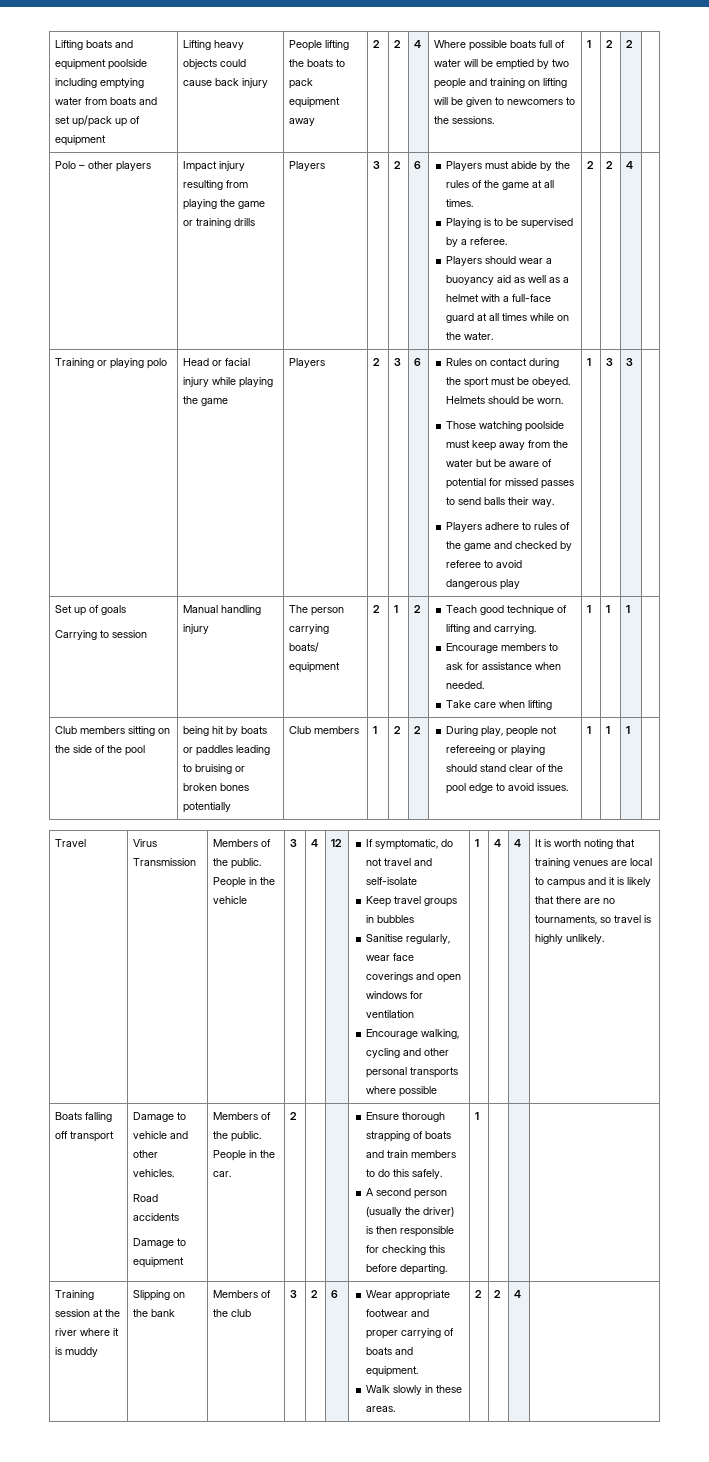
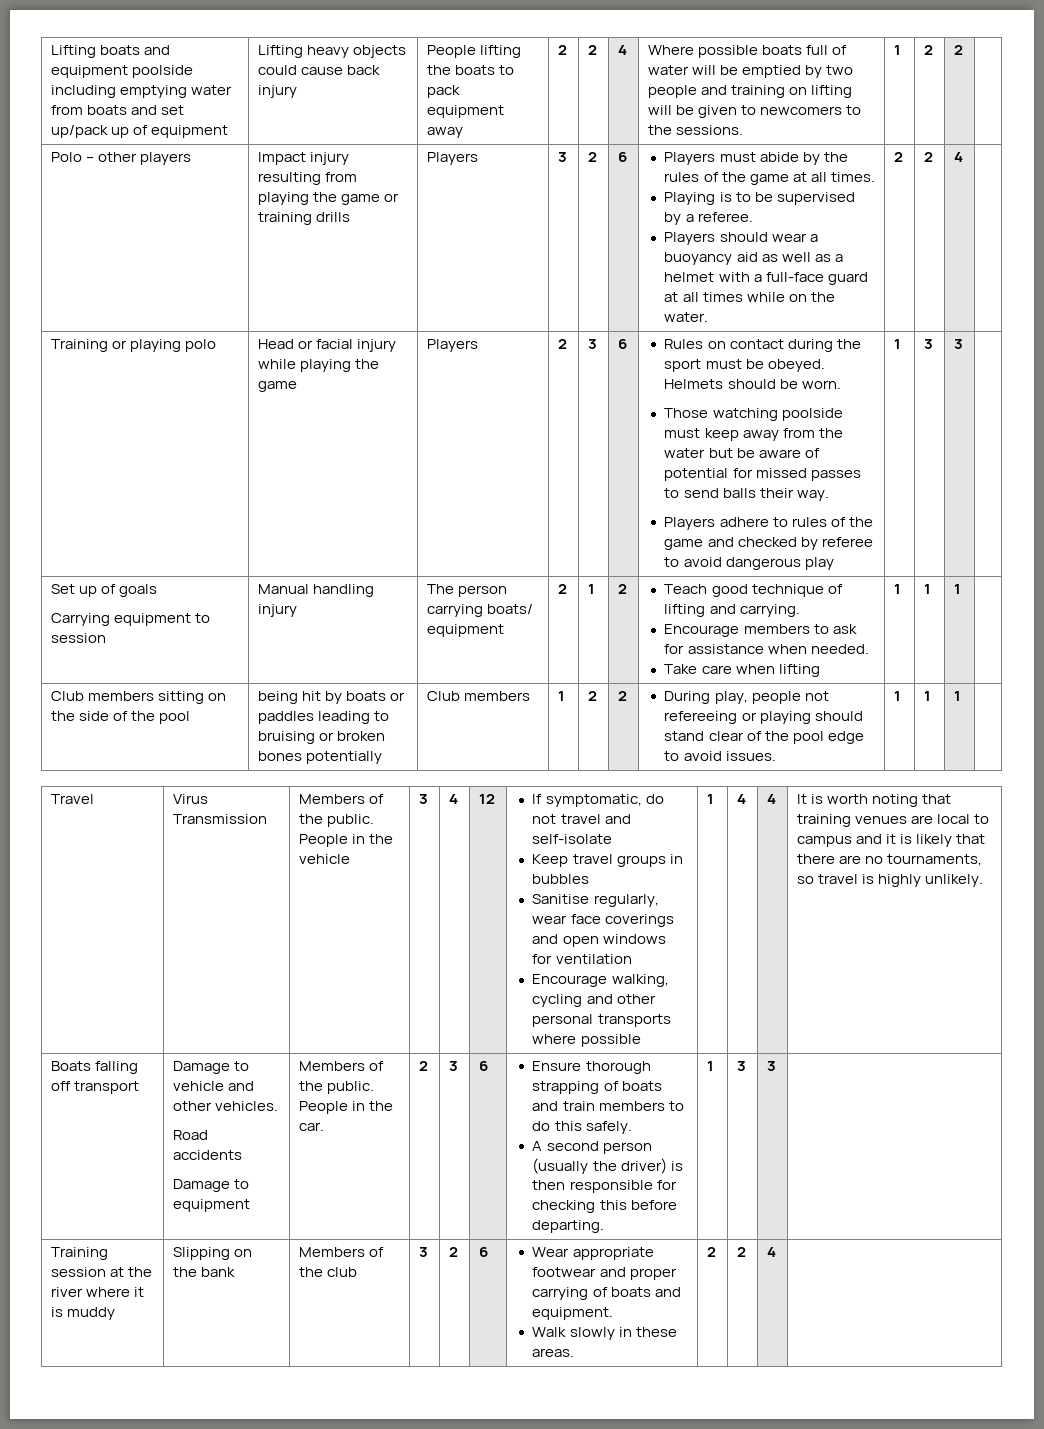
(98, 635) none -> [114,613,192,626] equipment
(298, 1116) | -> [448,1061,458,1071] [478,1061,488,1071] 3 | 6
(480, 1116) | -> [736,1061,746,1071] [766,1061,776,1071] 3 | 3

